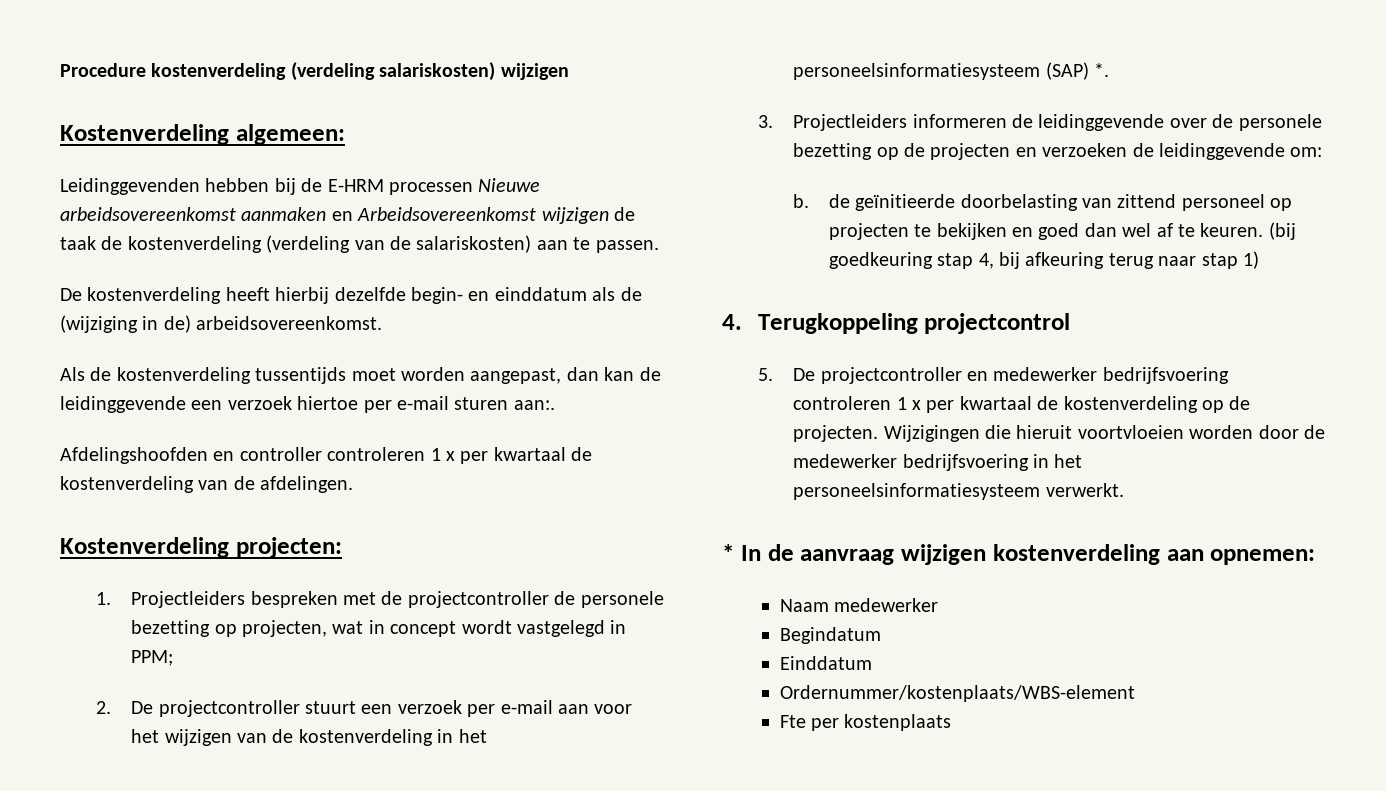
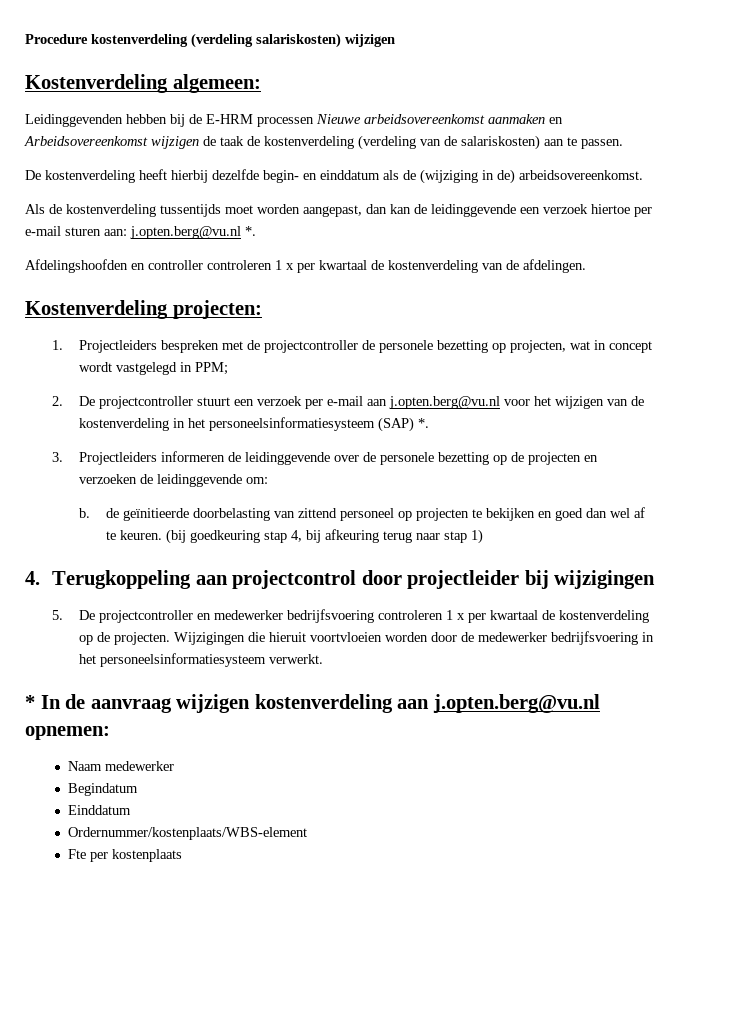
[513,400,555,410] aan:. -> [104,226,256,239] aan: j.opten.berg@vu.nl *.
(590, 709) none -> [389,396,501,409] j.opten.berg@vu.nl
(918, 323) none -> [195,575,228,585] aan
(1071, 323) none -> [361,570,656,589] door projectleider bij wijzigingen
(1204, 555) none -> [432,694,600,713] j.opten.berg@vu.nl

